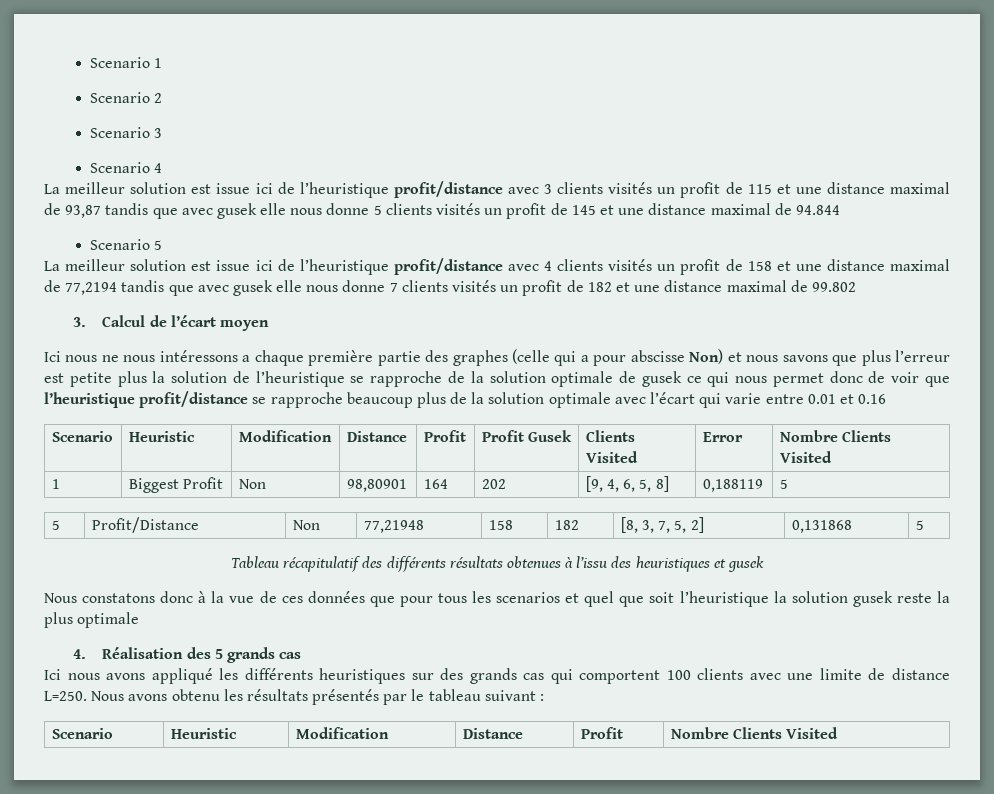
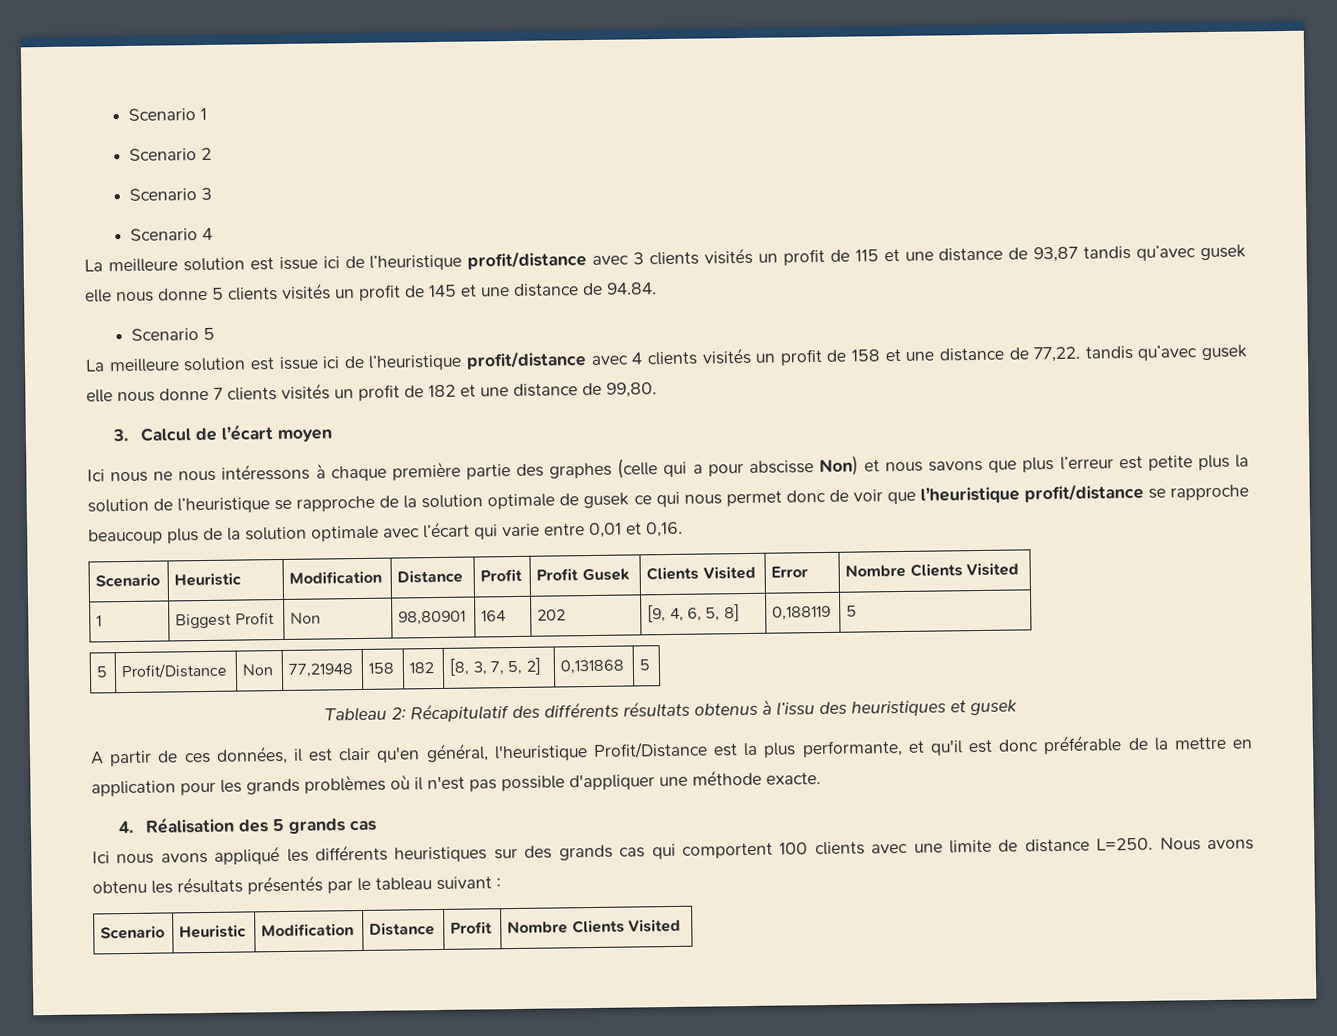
[65,182,126,194] meilleur -> [107,258,178,273] meilleure
[890,182,951,194] maximal -> (1004, 254) none
[152,208,213,219] que avec -> [1136,245,1197,261] qu’avec
[710,203,840,215] maximal de 94.844 -> [582,282,657,296] de 94.84.
[65,259,126,271] meilleur -> [108,358,180,373] meilleure
[890,259,951,271] [44,280,229,296] maximal de 77,2194 tandis que avec -> [1008,345,1199,363] de 77,22. tandis qu’avec
[726,280,856,292] maximal de 99.802 -> [582,382,657,398] de 99,80.
[242,355,251,362] a -> [315,463,326,479] à
[807,394,887,404] 0.01 et 0.16 -> [589,521,683,539] 0,01 et 0,16.
[283,556,362,572] récapitulatif -> [391,703,509,723] 2: Récapitulatif
[506,556,561,568] obtenues -> [694,702,759,716] obtenus
[44,591,950,607] [44,612,140,628] Nous constatons donc à la vue de ces données que pour tous les scenarios et quel que soit l’heuristique la solution gusek reste la plus optimale -> [90,735,1253,767] [91,769,821,797] A partir de ces données, il est clair qu'en général, l'heuristique Profit/Distance est la plus performante, et qu'il est donc préférable de la mettre en application pour les grands problèmes où il n'est pas possible d'appliquer une méthode exacte.

